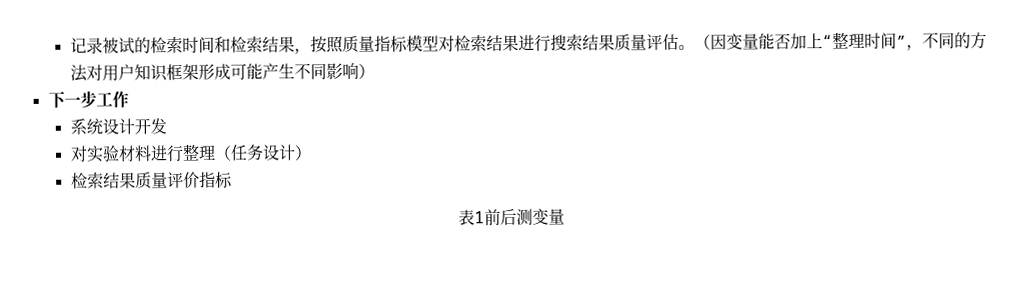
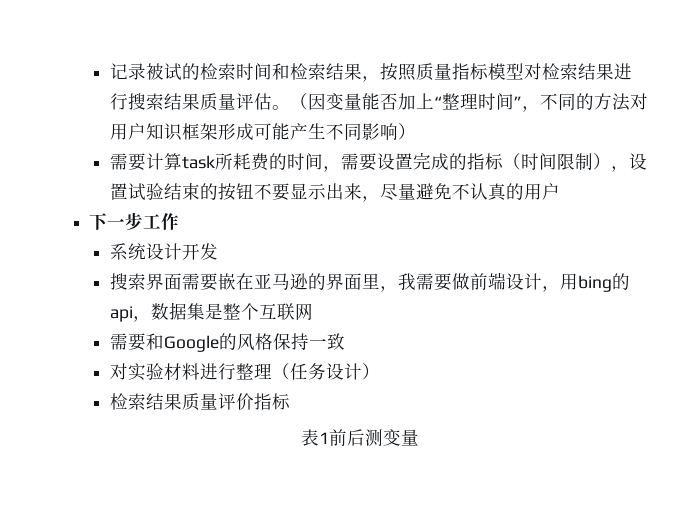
(375, 71) none -> [109,152,647,172] [109,183,560,202] // 需要计算task所耗费的时间，需要设置完成的指标（时间限制），设置试验结束的按钮不要显示出来，尽量避免不认真的用户
(167, 126) none -> [109,272,630,292] [109,302,313,322] [109,333,345,352] // 搜索界面需要嵌在亚马逊的界面里，我需要做前端设计，用bing的api，数据集是整个互联网 // 需要和Google的风格保持一致

